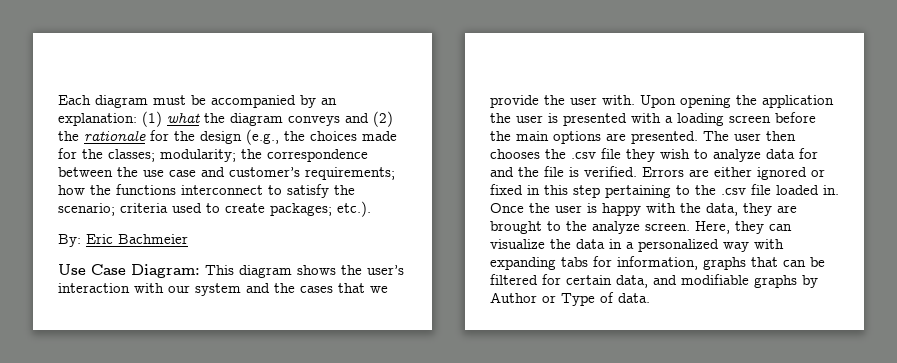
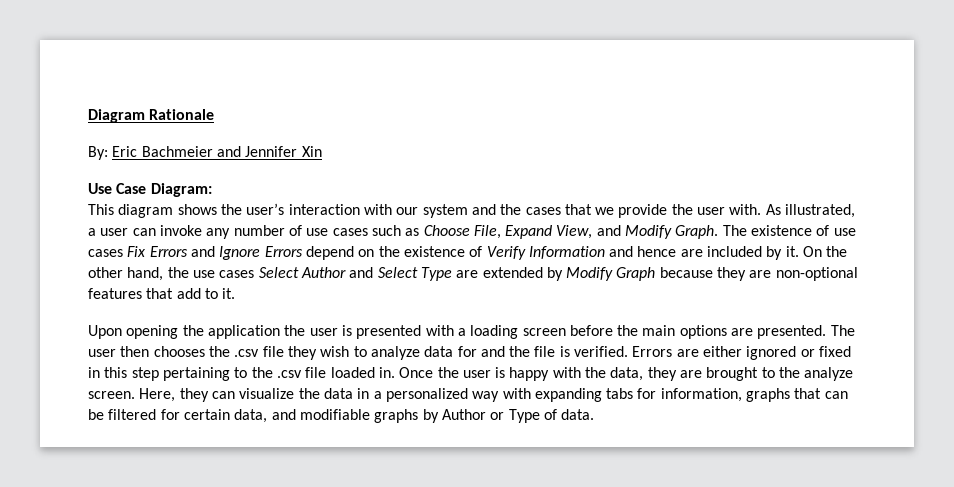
[58,95,337,108] [58,111,393,127] [58,129,397,145] [58,148,368,162] [58,167,395,180] [58,184,355,198] [58,201,371,217] Each diagram must be accompanied by an explanation: (1) what the diagram conveys and (2) the rationale for the design (e.g., the choices made for the classes; modularity; the correspondence between the use case and customer’s requirements; how the functions interconnect to satisfy the scenario; criteria used to create packages; etc.). -> [88,109,215,123] Diagram Rationale
(188, 239) none -> [216,146,322,157] and Jennifer Xin
(200, 271) none -> (212, 190) //
(635, 100) none -> [765,204,856,218] [88,225,856,239] [88,246,848,260] [88,267,858,281] [88,288,236,299] As illustrated, a user can invoke any number of use cases such as Choose File, Expand View, and Modify Graph. The existence of use cases Fix Errors and Ignore Errors depend on the existence of Verify Information and hence are included by it. On the other hand, the use cases Select Author and Select Type are extended by Modify Graph because they are non-optional features that add to it. //

